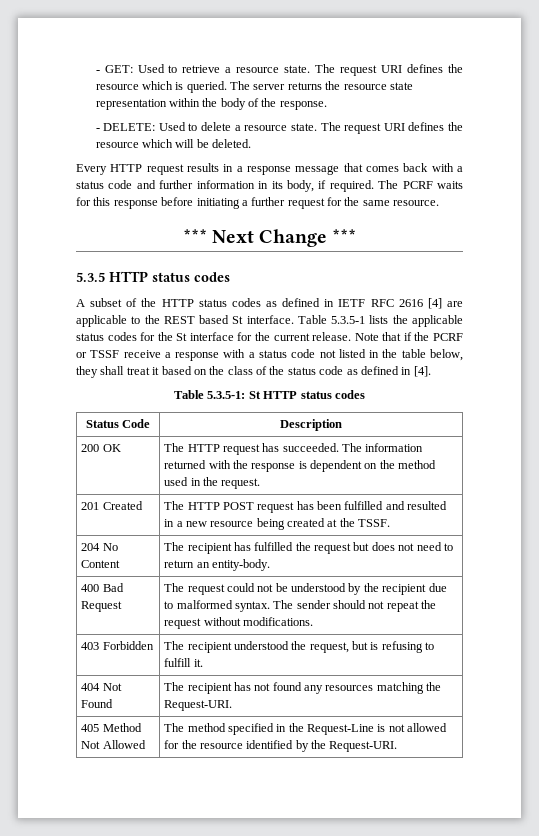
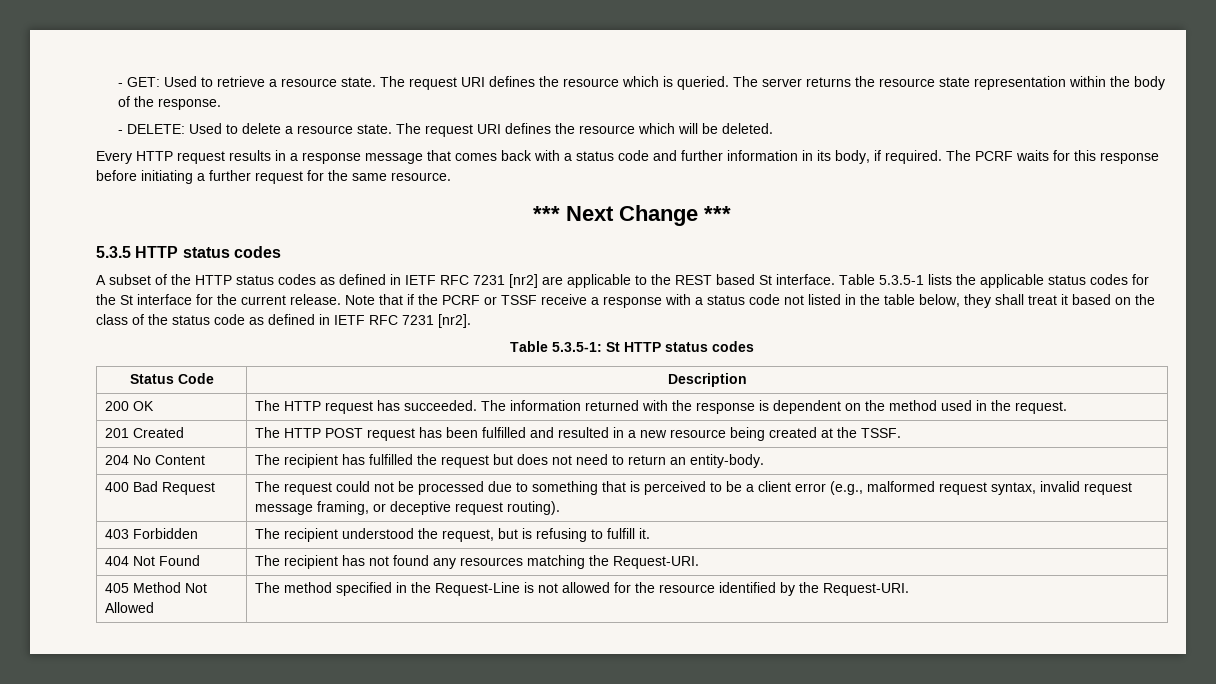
[398,298,442,309] 2616 [4] -> [473,274,538,288] 7231 [nr2]
[413,366,431,377] [4]. -> [334,314,471,328] IETF RFC 7231 [nr2].
[291,583,447,595] [164,600,437,612] [164,617,313,629] understood by the recipient due to malformed syntax. The sender should not repeat the request without modifications. -> [418,481,1133,495] [255,501,561,515] processed due to something that is perceived to be a client error (e.g., malformed request syntax, invalid request message framing, or deceptive request routing).

